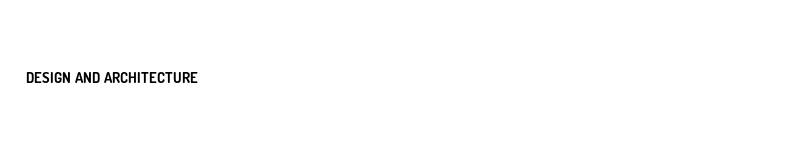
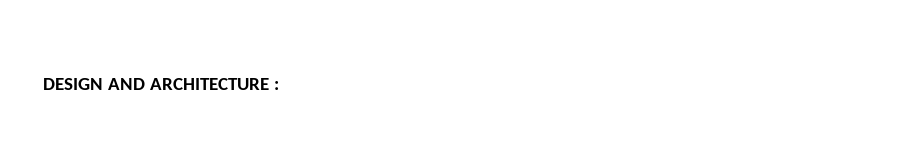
(198, 77) none -> [273,81,279,90] :

